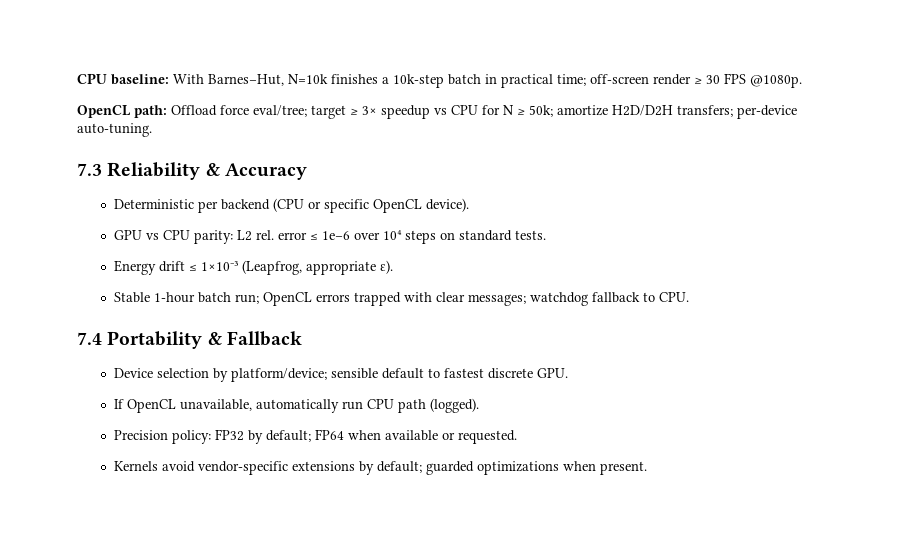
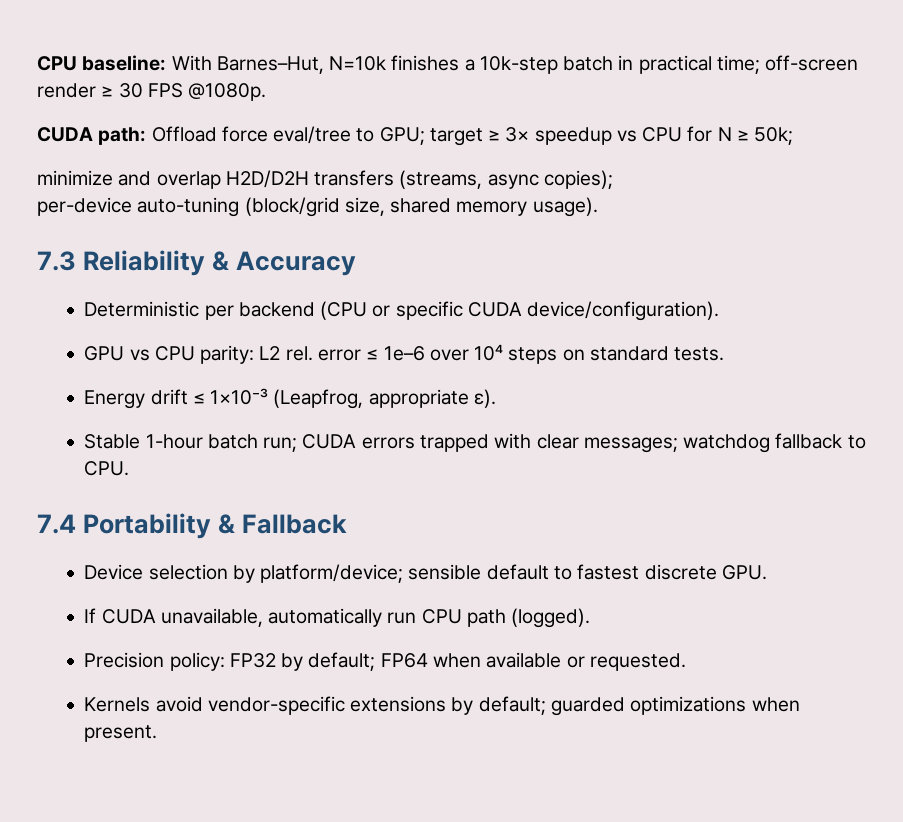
[77,105,131,118] OpenCL -> [37,127,93,142] CUDA
[253,105,307,117] eval/tree; -> [273,126,425,145] eval/tree to GPU;
[557,105,797,119] [77,123,152,137] amortize H2D/D2H transfers; per-device auto-tuning. -> [37,170,613,189] [37,197,598,217] // minimize and overlap H2D/D2H transfers (streams, async copies); // per-device auto-tuning (block/grid size, shared memory usage).
[372,198,469,213] OpenCL device). -> [467,301,720,321] CUDA device/configuration).
[262,292,312,306] OpenCL -> [302,434,357,449] CUDA
[126,399,176,413] OpenCL -> [101,609,156,624] CUDA

